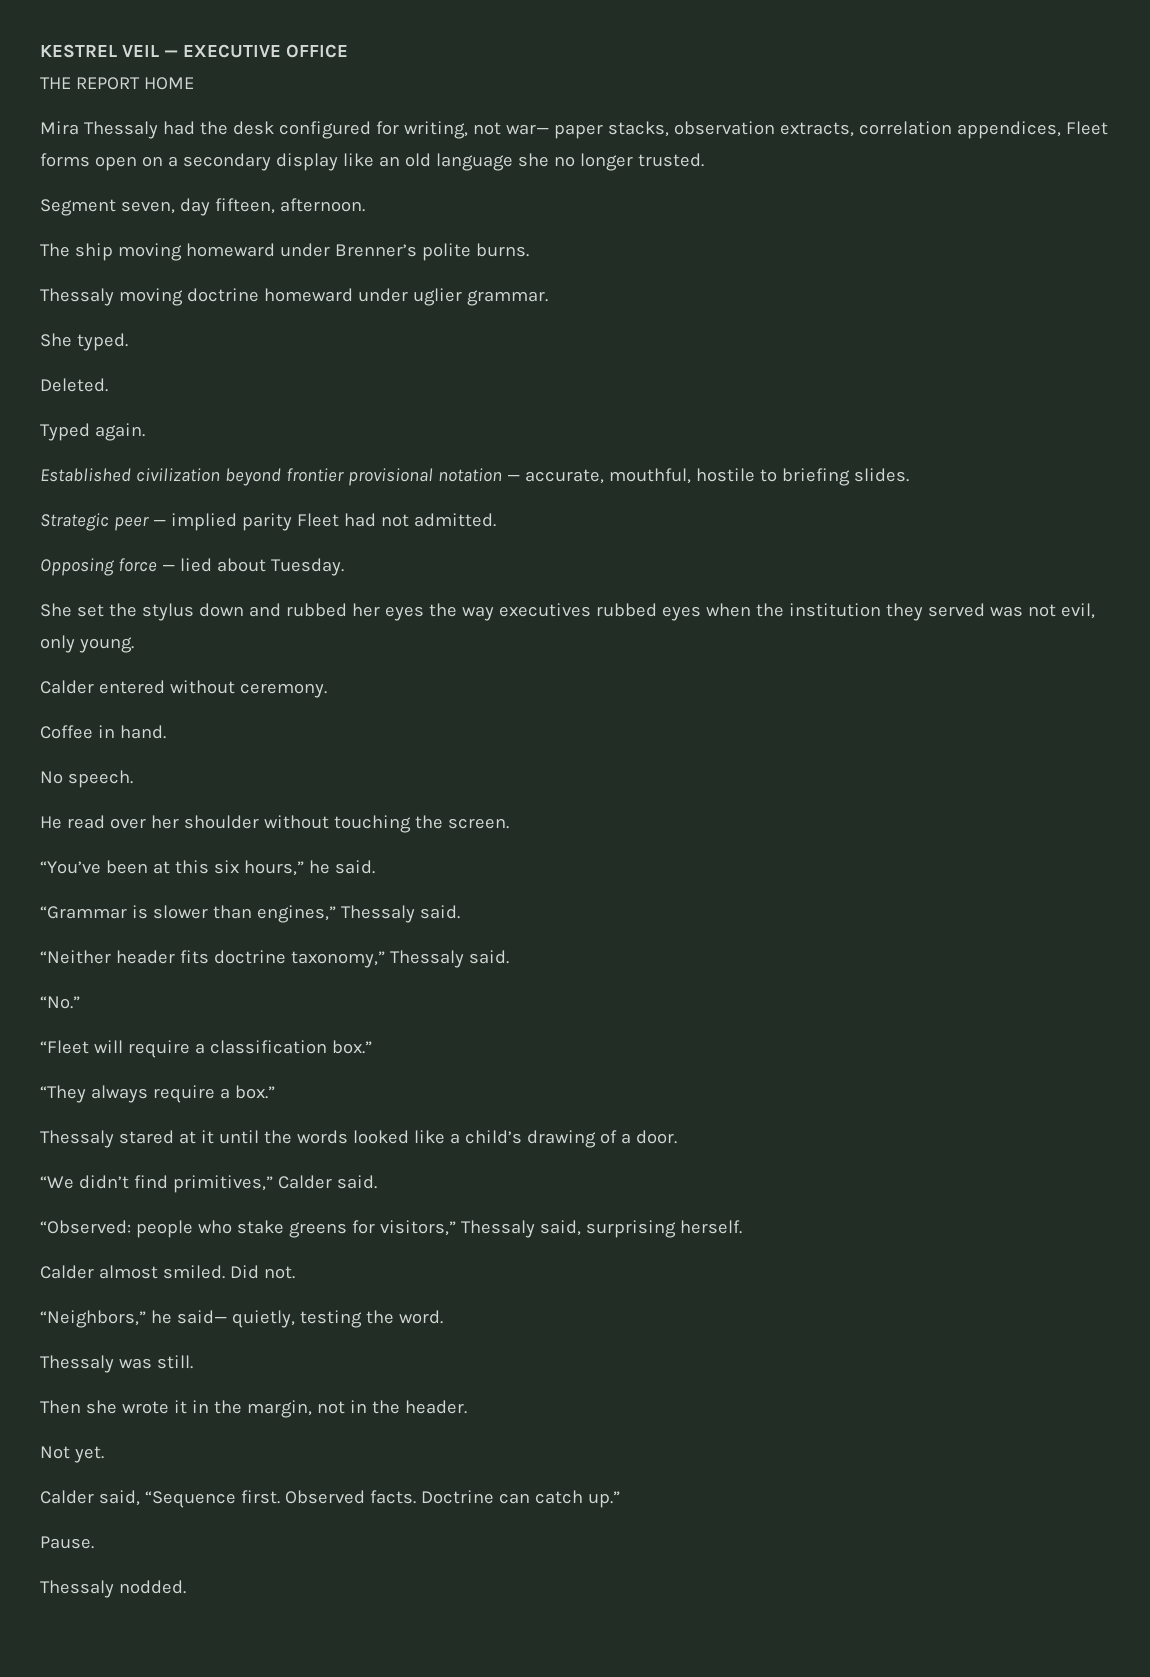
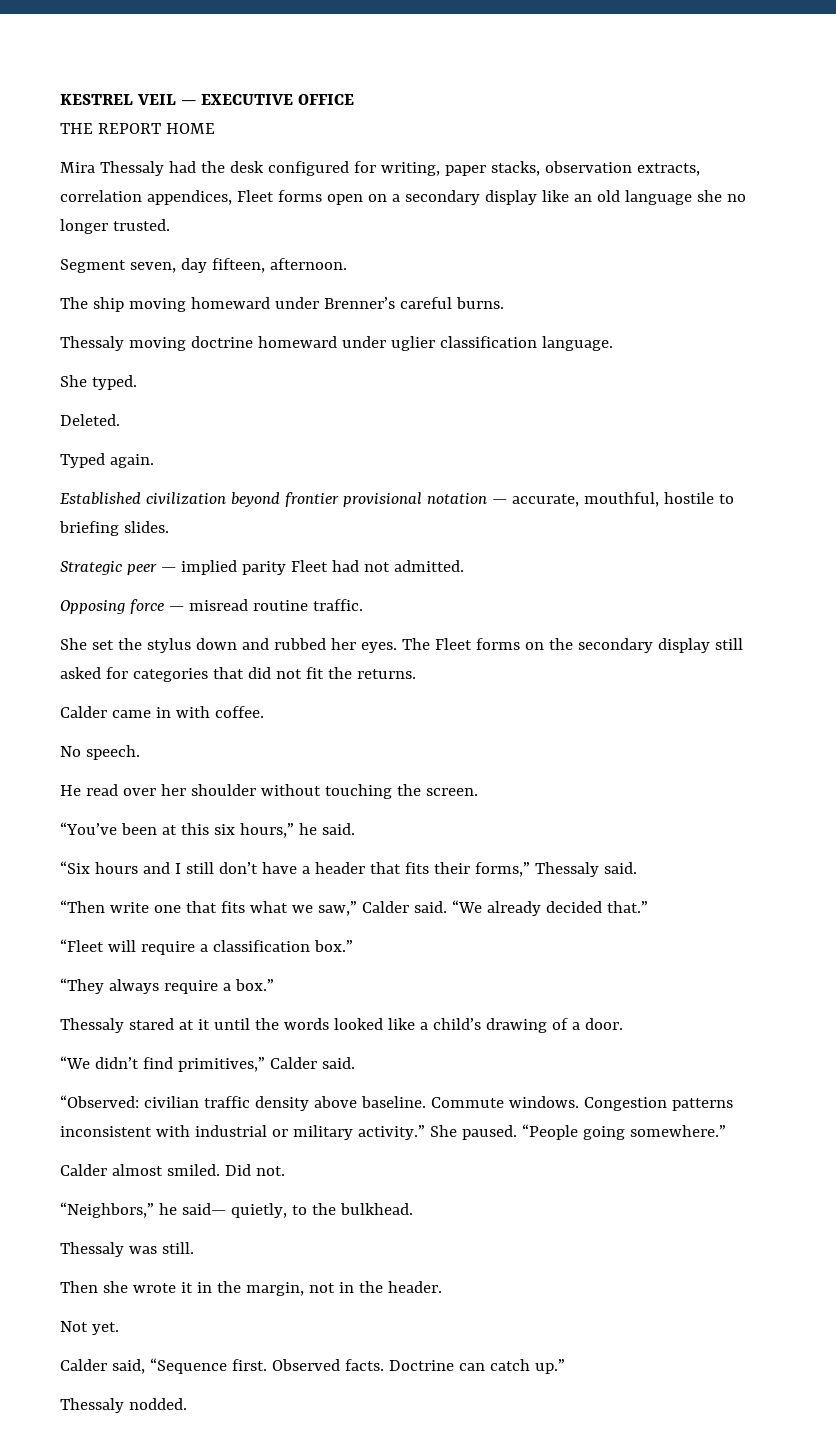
[472,122,549,135] not war— -> (440, 169) none
[421,243,471,261] polite -> [399,297,452,309] careful
[466,290,548,306] grammar. -> [439,336,613,351] classification language.
[179,558,344,576] lied about Tuesday. -> [188,599,363,611] misread routine traffic.
[384,603,1095,621] [40,635,134,653] [40,680,327,698] [40,725,166,739] eyes the way executives rubbed eyes when the institution they served was not evil, only young. // Calder entered without ceremony. // Coffee in hand. -> [360,638,743,653] [60,667,416,682] [60,706,264,718] eyes. The Fleet forms on the secondary display still asked for categories that did not fit the returns. // Calder came in with coffee.
[40,905,460,923] [40,950,509,968] [40,996,80,1009] “Grammar is slower than engines,” Thessaly said. // “Neither header fits doctrine taxonomy,” Thessaly said. // “No.” -> [60,861,637,877] [60,900,648,916] “Six hours and I still don’t have a header that fits their forms,” Thessaly said. // “Then write one that fits what we saw,” Calder said. “We already decided that.”
[135,1220,742,1238] people who stake greens for visitors,” Thessaly said, surprising herself. -> [143,1096,733,1111] [60,1124,726,1140] civilian traffic density above baseline. Commute windows. Congestion patterns inconsistent with industrial or military activity.” She paused. “People going somewhere.”
[299,1310,443,1328] testing the word. -> [291,1203,413,1215] to the bulkhead.
[40,1536,94,1549] // Pause. -> (565, 1366) none

